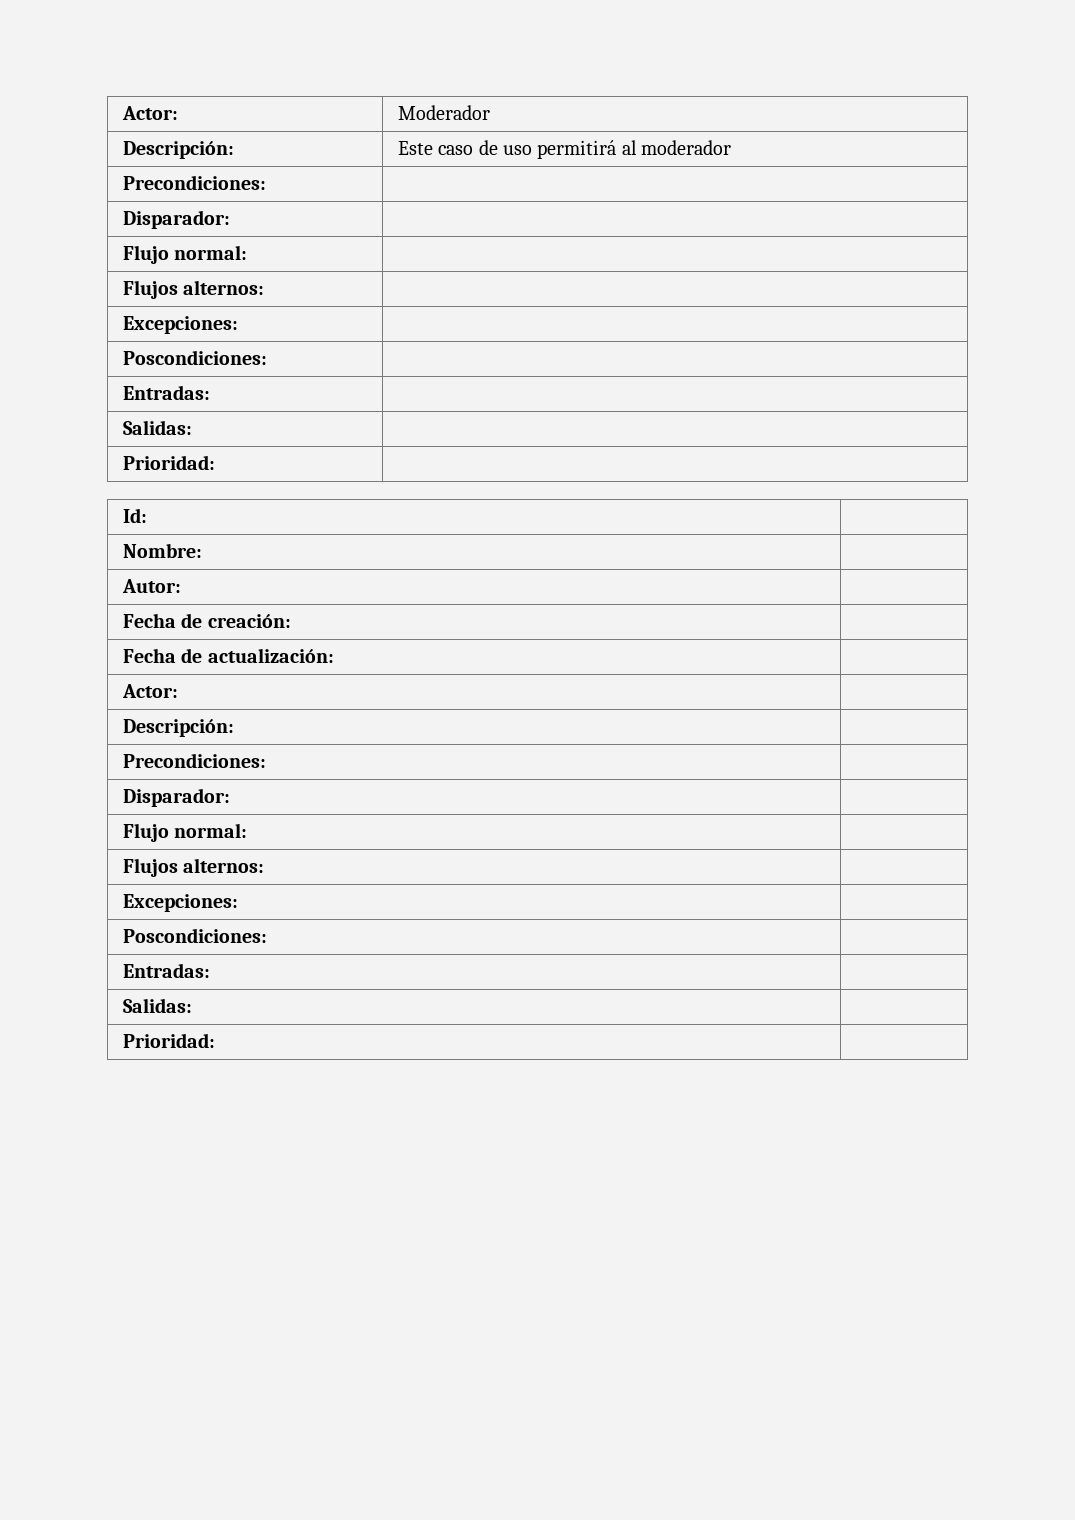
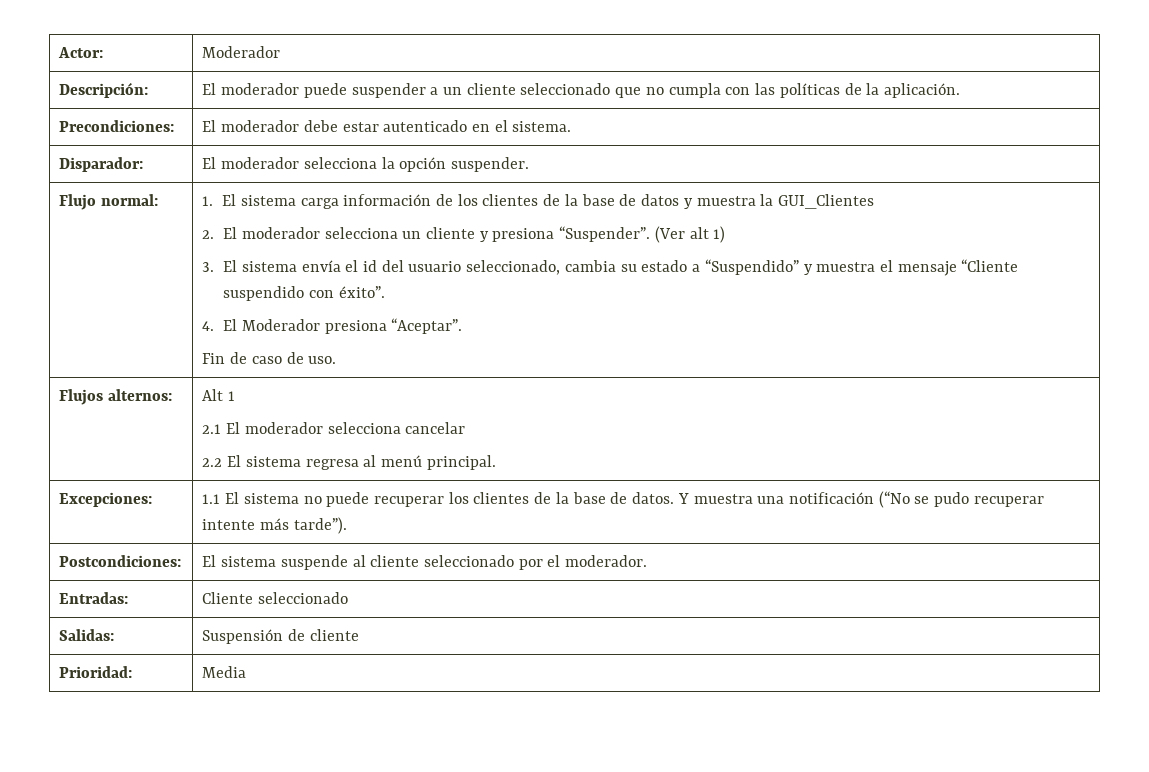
[397,140,732,159] [122,175,266,190] [122,210,230,229] [122,245,248,264] [122,280,265,299] [122,316,238,334] [122,350,267,365] [122,385,210,400] [122,420,192,435] [122,455,215,470] [122,508,147,523] [122,543,202,558] [121,579,181,593] [122,613,291,628] [122,648,334,663] [121,684,178,698] [122,719,234,737] [122,753,266,768] [122,788,230,807] [122,823,248,842] [122,858,265,877] [122,894,238,912] [122,928,267,943] [122,963,210,978] [122,998,192,1013] [122,1033,215,1048] Este caso de uso permitirá al moderador // Precondiciones: | // Disparador: | // Flujo normal: | // Flujos alternos: | // Excepciones: | // Poscondiciones: | // Entradas: | // Salidas: | // Prioridad: | // Id: | // Nombre: | // Autor: | // Fecha de creación: | // Fecha de actualización: | // Actor: | // Descripción: | // Precondiciones: | // Disparador: | // Flujo normal: | // Flujos alternos: | // Excepciones: | // Poscondiciones: | // Entradas: | // Salidas: | // Prioridad: | -> [202,83,960,98] [59,120,175,132] [202,120,572,132] [59,157,144,172] [202,157,529,172] [59,194,159,210] [202,194,874,209] [202,226,726,243] [202,259,1019,276] [223,286,385,301] [202,318,463,334] [202,352,337,364] [59,389,173,405] [202,389,236,401] [202,422,466,434] [202,455,496,470] [59,492,153,507] [202,491,1044,508] [202,517,347,534] [59,555,182,567] [202,555,648,570] [59,592,129,604] [202,592,349,604] [59,629,115,641] [202,629,359,644] [59,666,133,678] [202,666,247,678] El moderador puede suspender a un cliente seleccionado que no cumpla con las políticas de la aplicación. // Precondiciones: | El moderador debe estar autenticado en el sistema. // Disparador: | El moderador selecciona la opción suspender. // Flujo normal: | 1. El sistema carga información de los clientes de la base de datos y muestra la GUI_Clientes // 2. El moderador selecciona un cliente y presiona “Suspender”. (Ver alt 1) // 3. El sistema envía el id del usuario seleccionado, cambia su estado a “Suspendido” y muestra el mensaje “Cliente suspendido con éxito”. // 4. El Moderador presiona “Aceptar”. // Fin de caso de uso. // Flujos alternos: | Alt 1 // 2.1 El moderador selecciona cancelar // 2.2 El sistema regresa al menú principal. // Excepciones: | 1.1 El sistema no puede recuperar los clientes de la base de datos. Y muestra una notificación (“No se pudo recuperar intente más tarde”). // Postcondiciones: | El sistema suspende al cliente seleccionado por el moderador. // Entradas: | Cliente seleccionado // Salidas: | Suspensión de cliente // Prioridad: | Media

